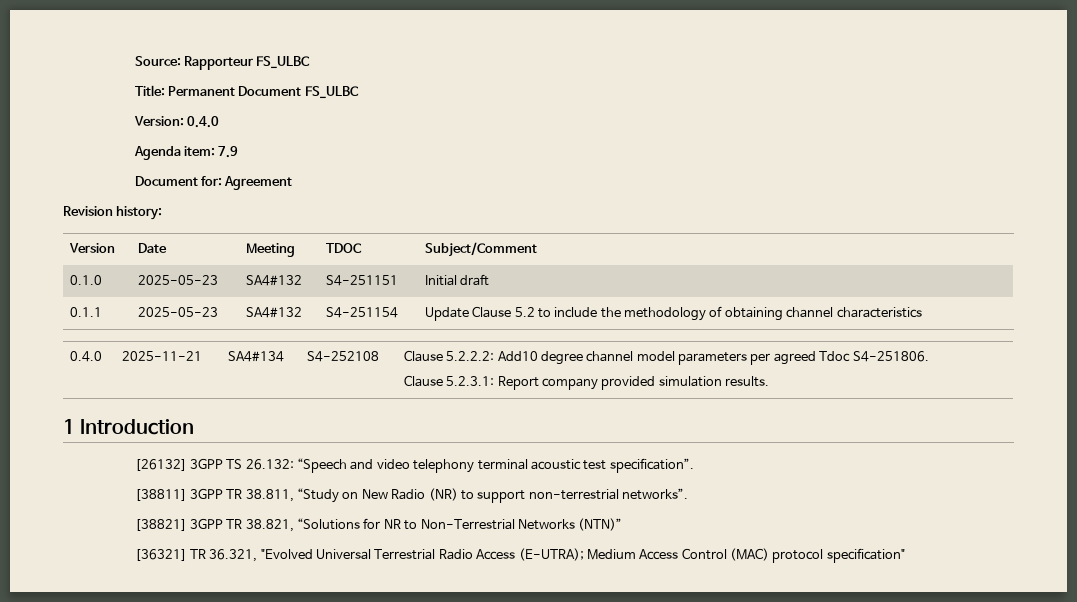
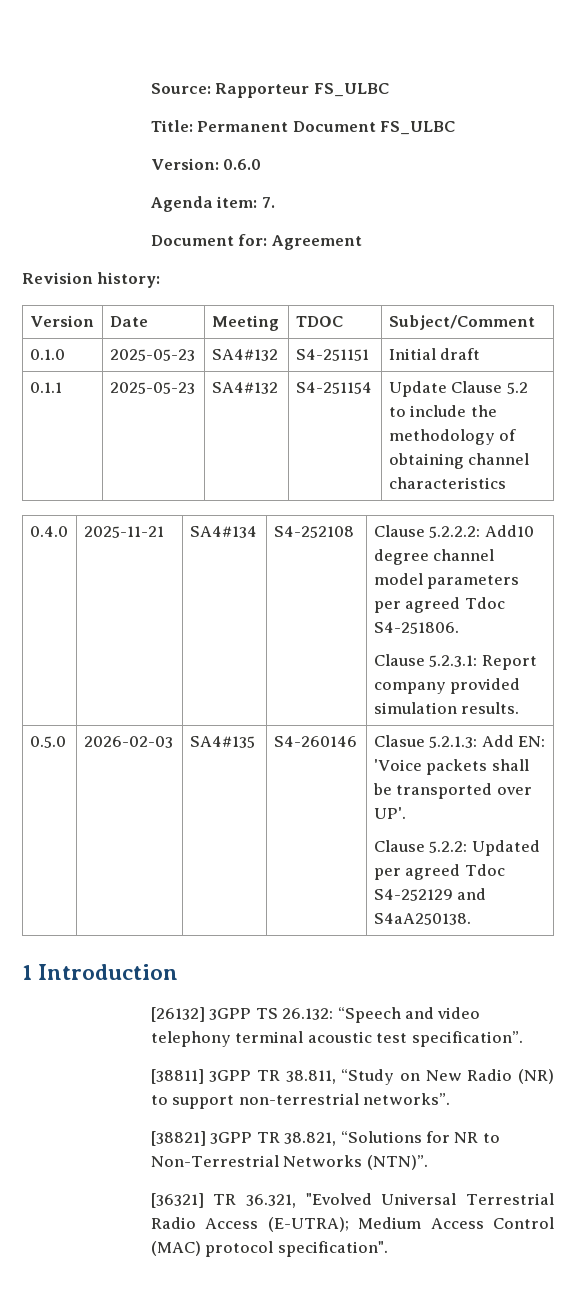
[186,116,219,128] 0.4.0 -> [223,159,262,170] 0.6.0
[218,146,239,158] 7.9 -> [261,197,275,208] 7.
(770, 381) none -> [29,736,66,748] [83,736,173,748] [189,736,255,748] [273,736,357,747] [373,735,546,748] [373,759,529,775] [372,783,532,799] [373,807,406,819] [373,840,540,856] [373,864,505,880] [373,888,487,901] [373,913,471,925] // 0.5.0 | 2026-02-03 | SA4#135 | S4-260146 | Clasue 5.2.1.3: Add EN: 'Voice packets shall be transported over UP'. // Clause 5.2.2: Updated per agreed Tdoc S4-252129 and S4aA250138.
[578,518,623,531] (NTN)” -> [366,1155,428,1170] (NTN)”.
[826,548,905,563] specification" -> [277,1241,388,1257] specification".

